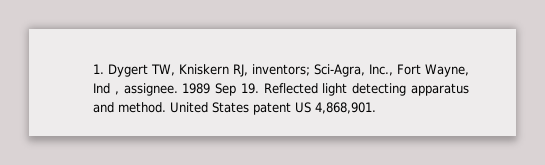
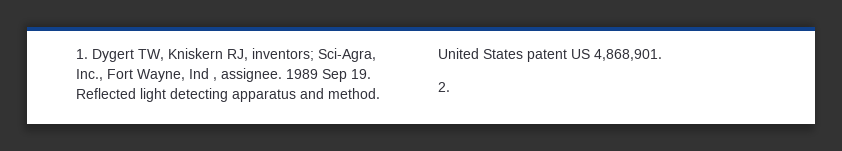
(376, 108) none -> [438,82,450,92] // 2.

